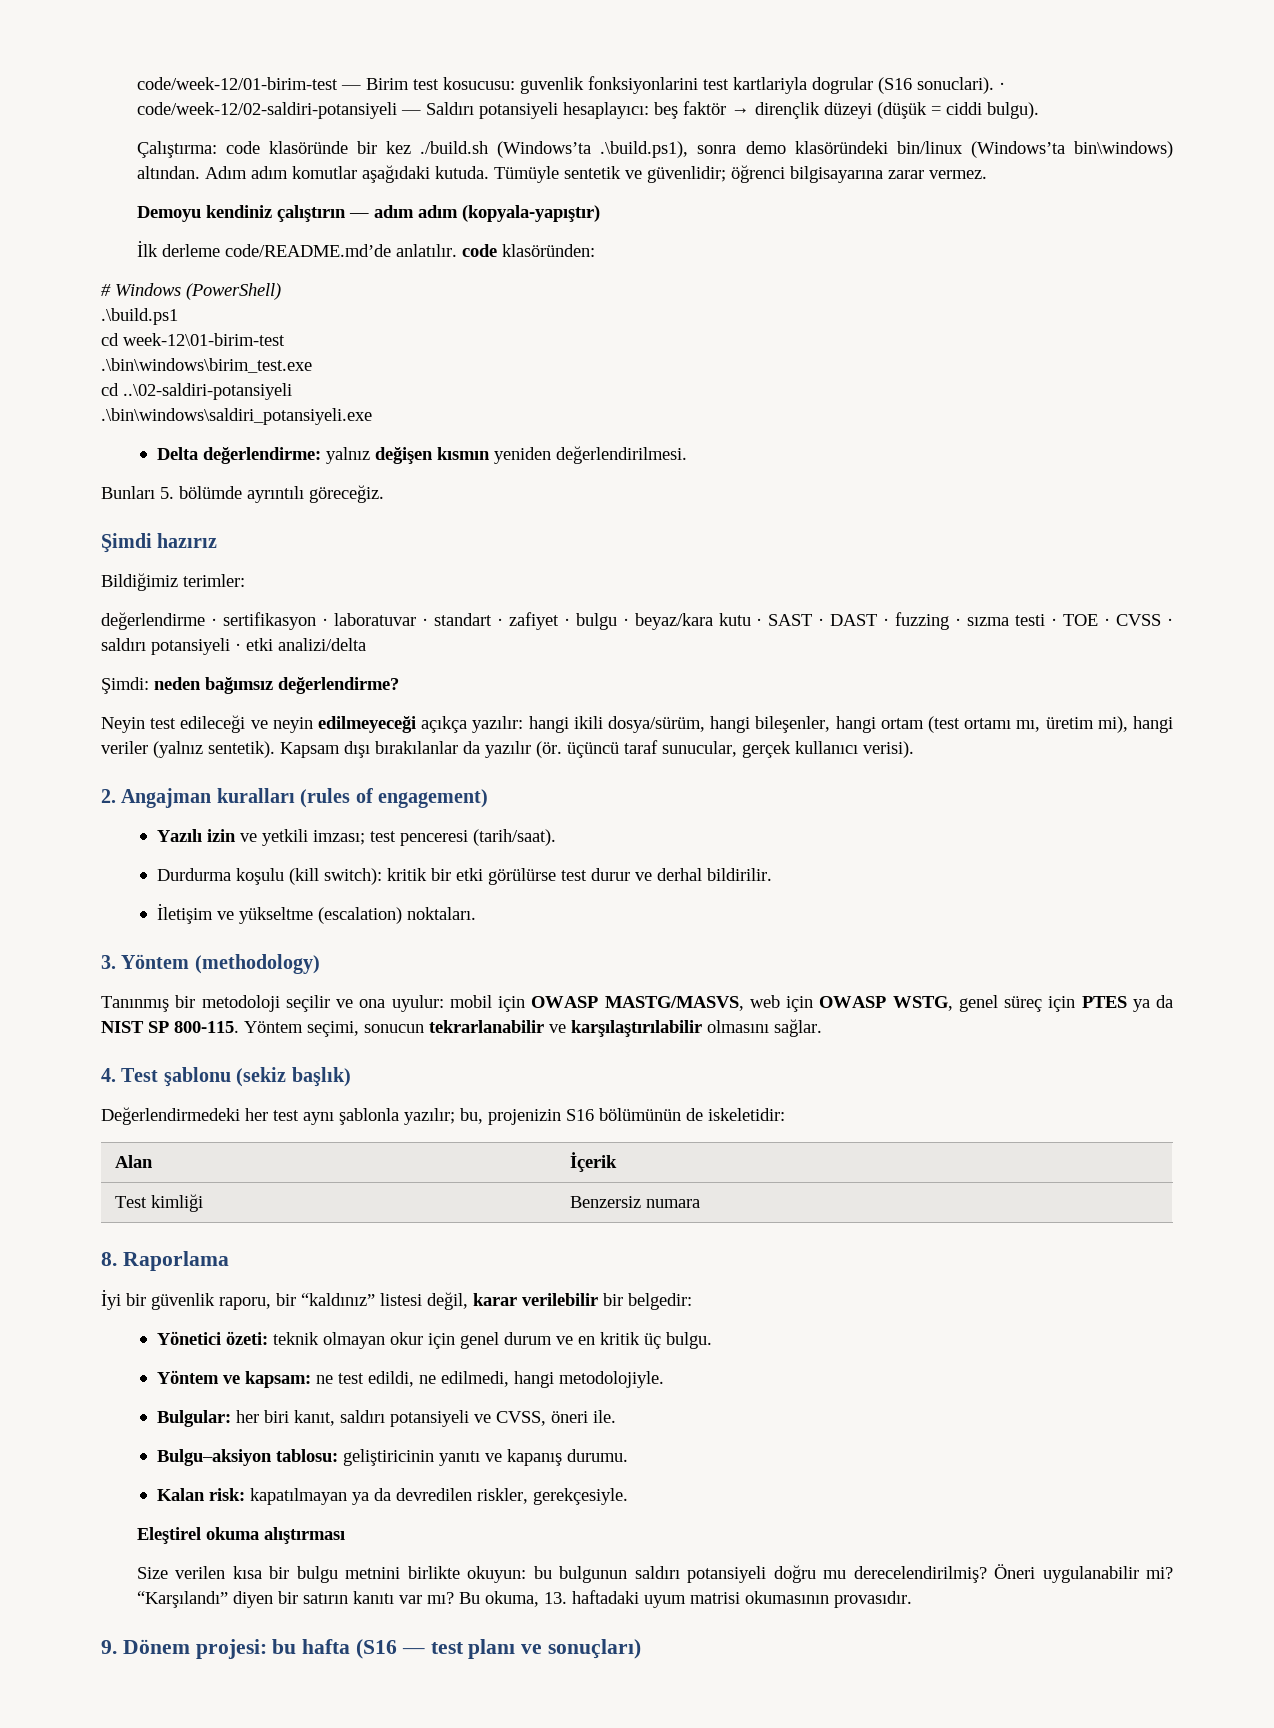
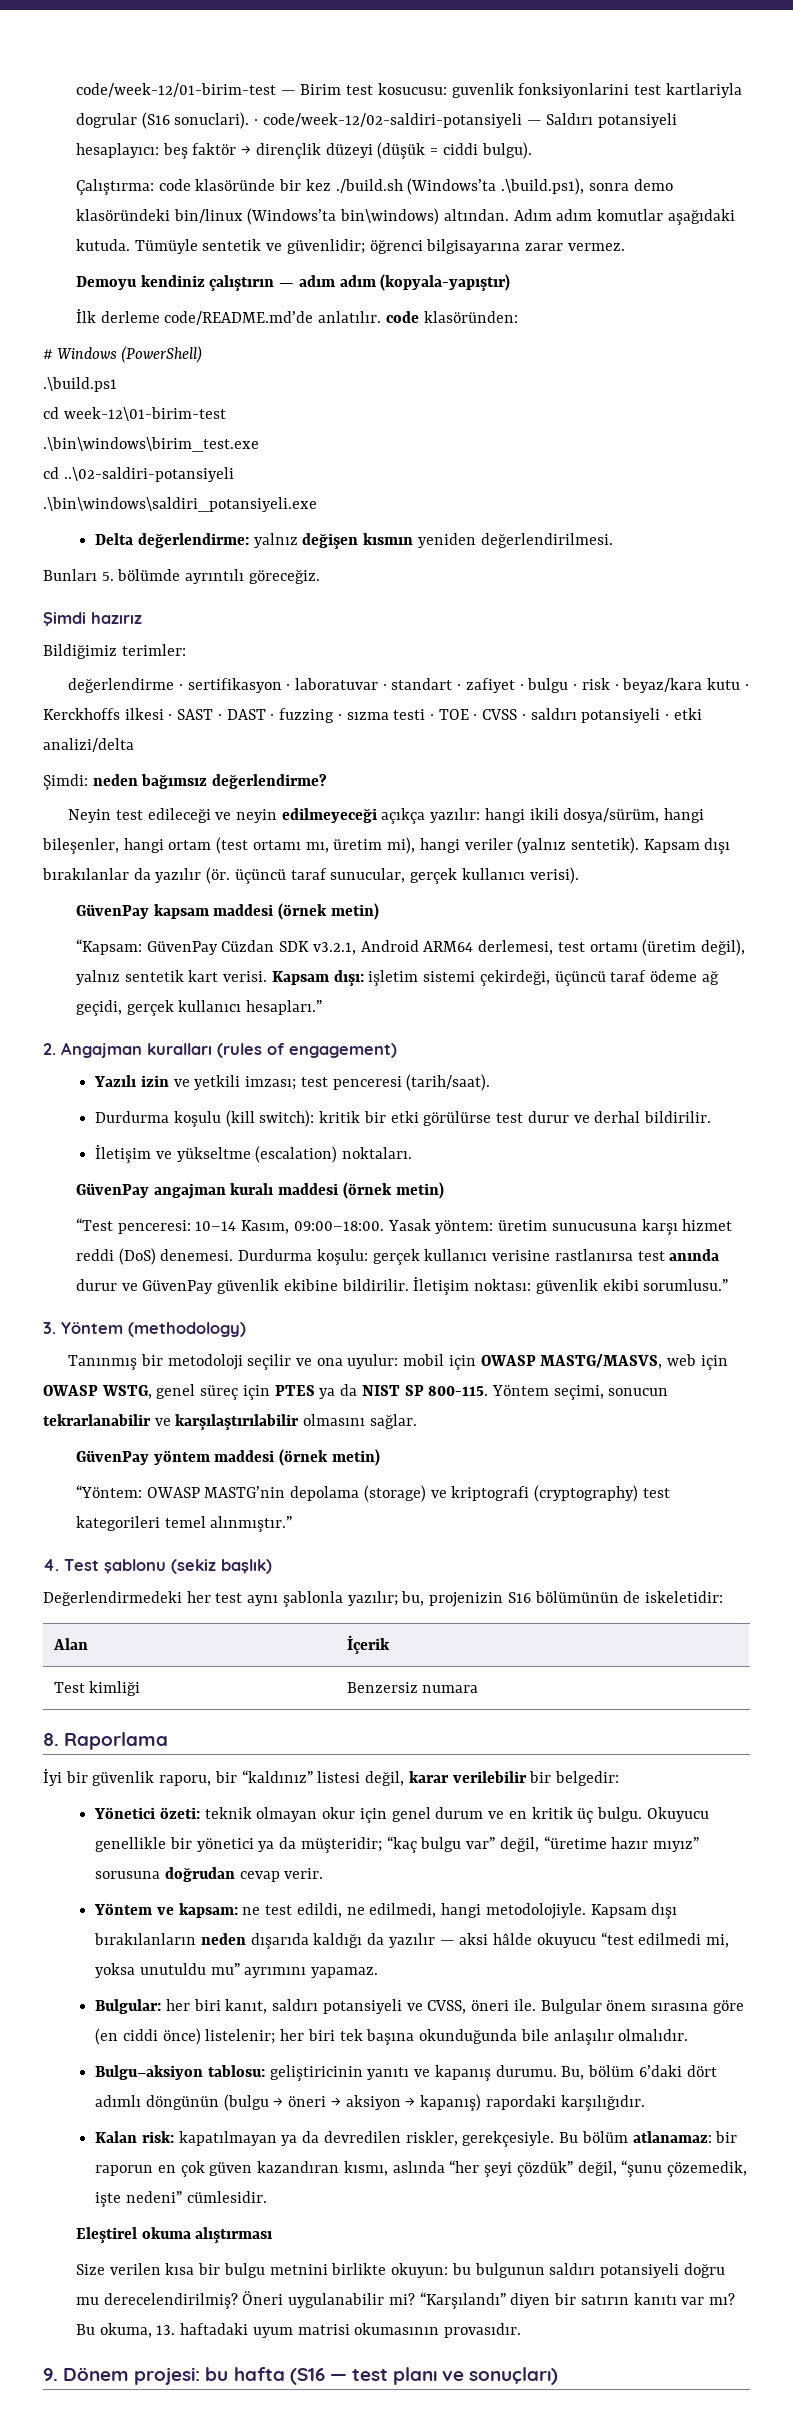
(629, 622) none -> [581,678,619,690] risk ·
(763, 622) none -> [43,708,173,720] Kerckhoffs ilkesi ·
(914, 749) none -> [76,903,379,920] [76,939,745,956] [76,970,719,986] [76,1000,323,1016] // GüvenPay kapsam maddesi (örnek metin) // “Kapsam: GüvenPay Cüzdan SDK v3.2.1, Android ARM64 derlemesi, test ortamı (üretim değil), yalnız sentetik kart verisi. Kapsam dışı: işletim sistemi çekirdeği, üçüncü taraf ödeme ağ geçidi, gerçek kullanıcı hesapları.”
(476, 913) none -> [76,1182,444,1199] [76,1218,733,1235] [76,1248,720,1265] [76,1277,729,1295] // GüvenPay angajman kuralı maddesi (örnek metin) // “Test penceresi: 10–14 Kasım, 09:00–18:00. Yasak yöntem: üretim sunucusuna karşı hizmet reddi (DoS) denemesi. Durdurma koşulu: gerçek kullanıcı verisine rastlanırsa test anında durur ve GüvenPay güvenlik ekibine bildirilir. İletişim noktası: güvenlik ekibi sorumlusu.”
(822, 1028) none -> [76,1449,380,1466] [76,1485,670,1502] [76,1516,293,1532] // GüvenPay yöntem maddesi (örnek metin) // “Yöntem: OWASP MASTG’nin depolama (storage) ve kriptografi (cryptography) test kategorileri temel alınmıştır.”
(712, 1340) none -> [646,1807,709,1822] [95,1836,699,1853] [95,1867,324,1882] Okuyucu genellikle bir yönetici ya da müşteridir; “kaç bulgu var” değil, “üretime hazır mıyız” sorusuna doğrudan cevap verir.
(664, 1379) none -> [590,1903,678,1919] [94,1932,729,1949] [95,1963,379,1978] Kapsam dışı bırakılanların neden dışarıda kaldığı da yazılır — aksi hâlde okuyucu “test edilmedi mi, yoksa unutuldu mu” ayrımını yapamaz.
(616, 1416) none -> [540,1999,744,2014] [95,2028,689,2045] Bulgular önem sırasına göre (en ciddi önce) listelenir; her biri tek başına okunduğunda bile anlaşılır olmalıdır.
(628, 1455) none -> [561,2065,717,2080] [95,2094,645,2111] Bu, bölüm 6’daki dört adımlı döngünün (bulgu → öneri → aksiyon → kapanış) rapordaki karşılığıdır.
(628, 1496) none -> [559,2131,738,2143] [95,2160,747,2177] [95,2191,267,2207] Bu bölüm atlanamaz: bir raporun en çok güven kazandıran kısmı, aslında “her şeyi çözdük” değil, “şunu çözemedik, işte nedeni” cümlesidir.

